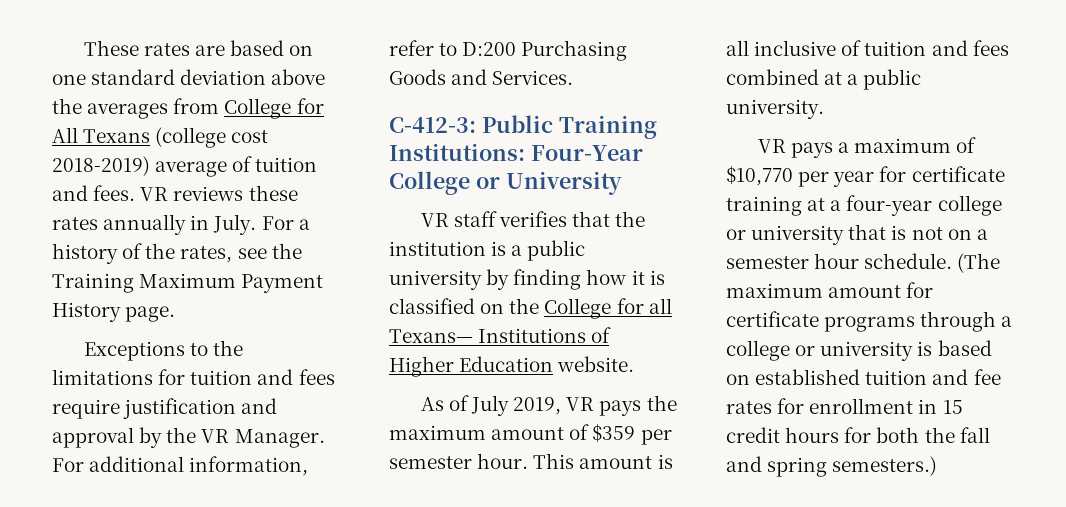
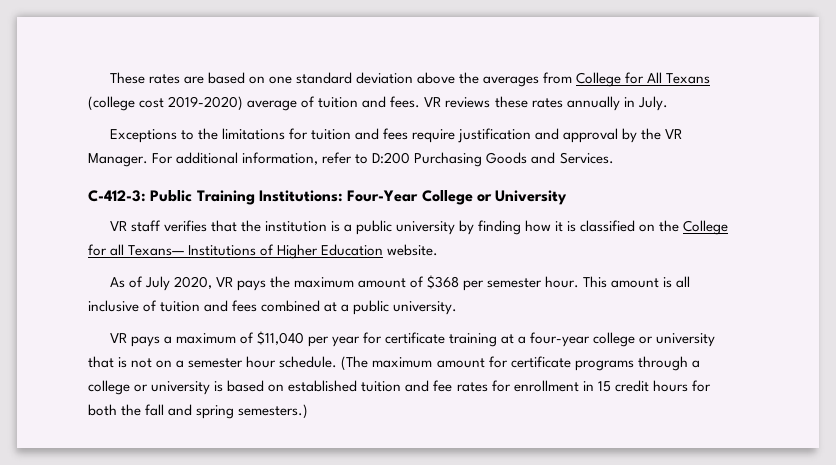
[52,156,150,176] 2018-2019) -> [168,96,244,111] 2019-2020)
[261,216,310,230] [52,243,302,264] [52,273,324,293] [52,302,176,322] For a history of the rates, see the Training Maximum Payment History page. -> (668, 103) none
[513,397,562,415] 2019, -> [173,276,212,289] 2020,
[592,424,636,443] $359 -> [427,275,460,289] $368
[726,166,793,186] $10,770 -> [256,331,304,345] $11,040

